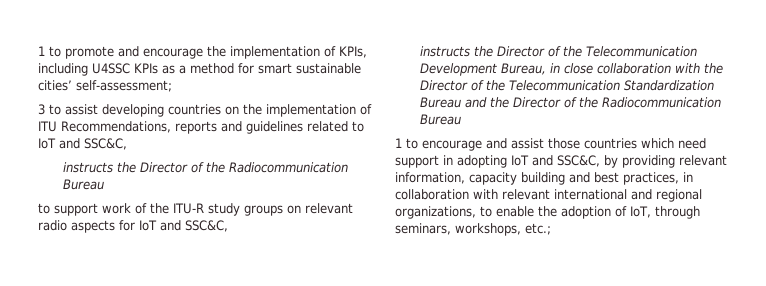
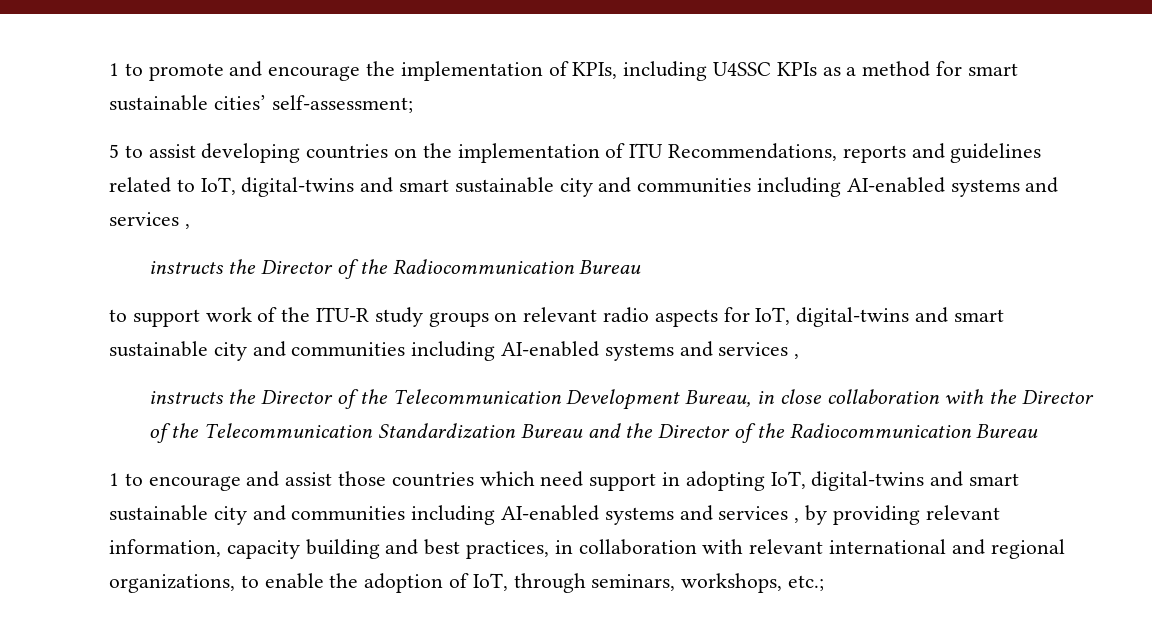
[38,104,45,115] 3 -> [109,144,119,158] 5
[38,138,127,150] IoT and SSC&C, -> [200,177,1059,197] [109,212,190,229] IoT, digital-twins and smart sustainable city and communities including AI-enabled systems and services ,
[139,220,228,232] IoT and SSC&C, -> [755,307,1004,327] [109,341,800,361] IoT, digital-twins and smart sustainable city and communities including AI-enabled systems and services ,
[511,155,600,167] IoT and SSC&C, -> [770,471,1020,491] [109,505,800,525] IoT, digital-twins and smart sustainable city and communities including AI-enabled systems and services ,

